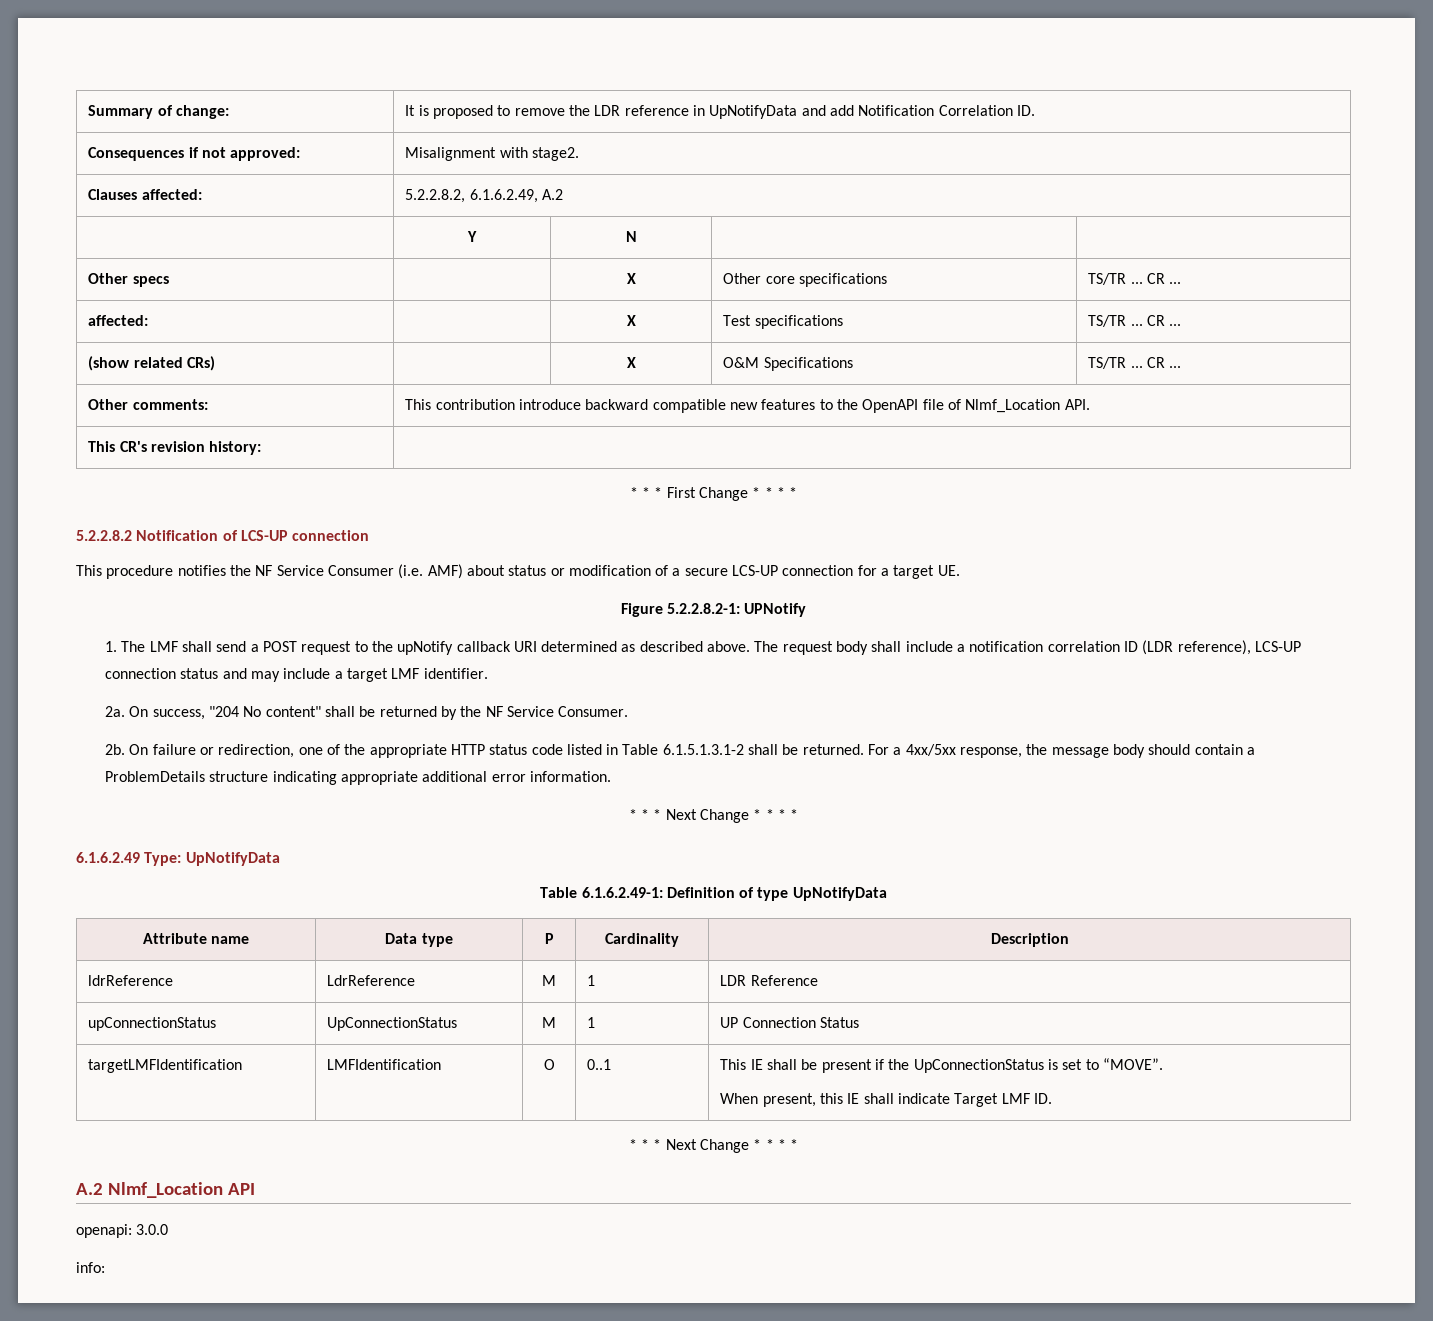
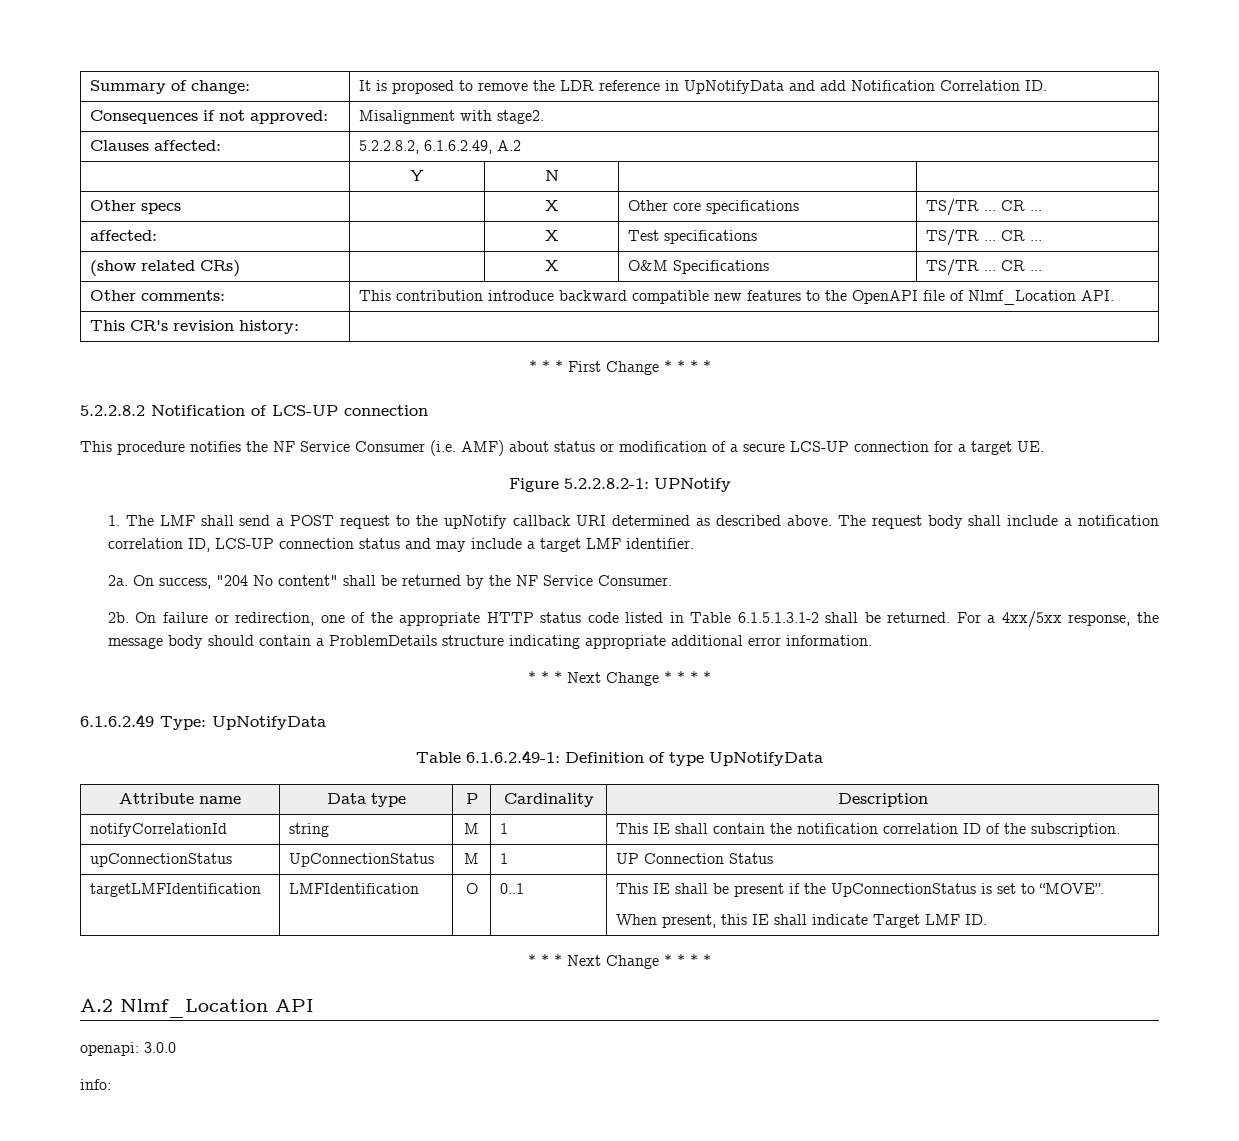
[1123,640,1251,655] ID (LDR reference), -> [187,538,210,552] ID,
[88,975,174,986] [327,975,416,986] [542,975,556,986] [587,975,596,986] [720,975,818,986] ldrReference | LdrReference | M | 1 | LDR Reference -> [90,823,228,837] [289,823,330,837] [464,823,479,834] [500,823,509,834] [616,823,1121,837] notifyCorrelationId | string | M | 1 | This IE shall contain the notification correlation ID of the subscription.

